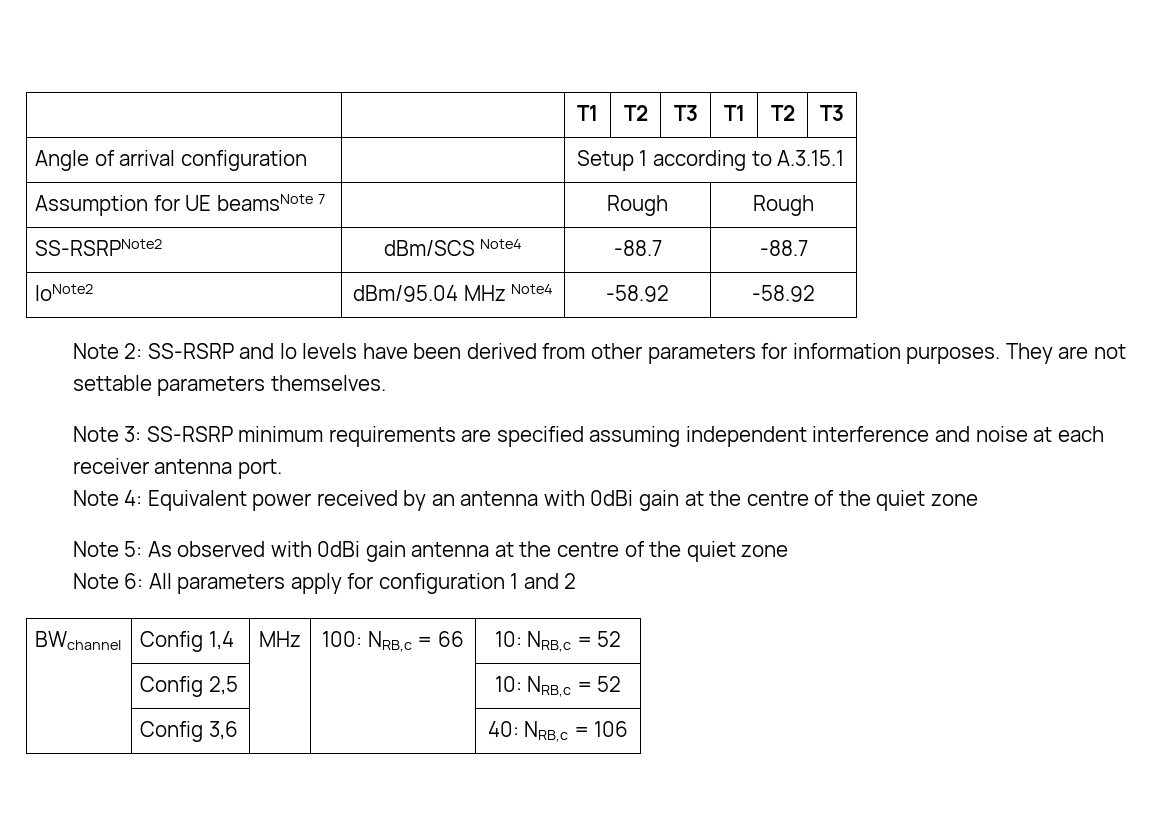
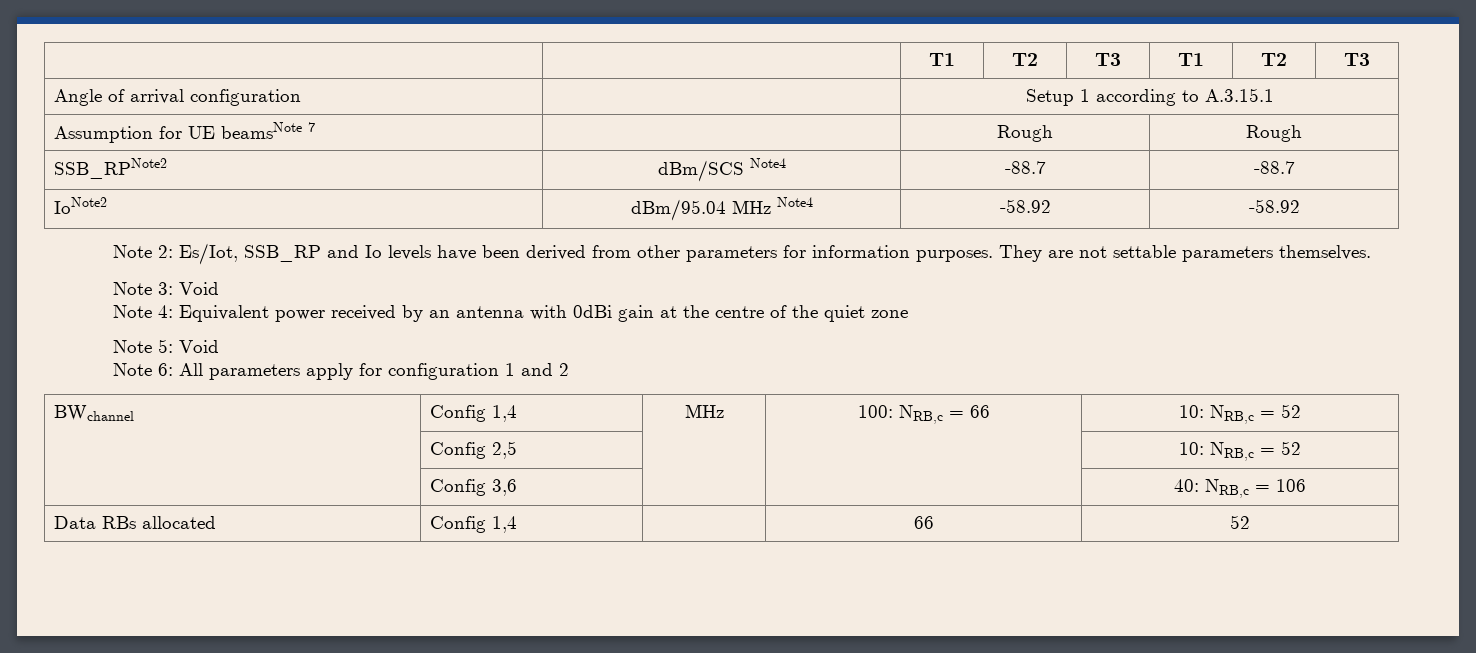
[35,239,163,256] SS-RSRPNote2 -> [54,158,168,179] SSB_RPNote2
[147,343,234,359] SS-RSRP -> [178,243,321,265] Es/Iot, SSB_RP
[146,426,1104,447] [72,458,282,479] SS-RSRP minimum requirements are specified assuming independent interference and noise at each receiver antenna port. -> [178,282,219,295] Void
[147,541,789,562] As observed with 0dBi gain antenna at the centre of the quiet zone -> [178,340,219,353] Void
(629, 729) none -> [54,516,217,529] [430,516,518,533] [913,516,934,529] [1230,515,1250,529] // Data RBs allocated | Config 1,4 | | 66 | 52

